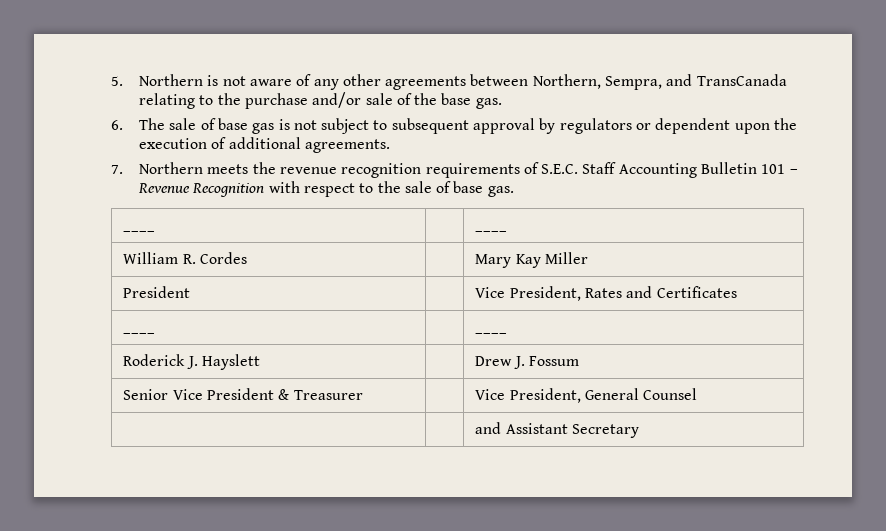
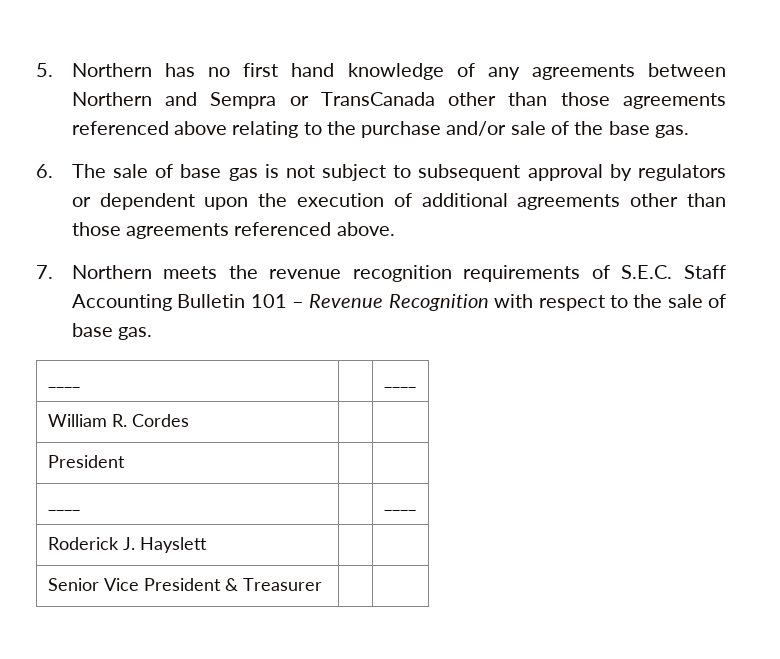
[207,75,292,86] is not aware -> [165,63,444,80] has no first hand knowledge
[342,74,381,86] other -> (520, 73) none
[532,74,787,90] Northern, Sempra, and TransCanada -> [71,92,727,109] [71,121,228,135] Northern and Sempra or TransCanada other than those agreements referenced above
[304,139,390,153] agreements. -> [517,193,726,210] [71,222,395,239] agreements other than those agreements referenced above.
[475,252,588,268] [123,286,191,298] [475,286,737,301] Mary Kay Miller // President | | Vice President, Rates and Certificates -> [47,455,125,468] // President | |
[475,356,579,369] Drew J. Fossum -> (207, 545) none
[475,388,698,403] [475,422,639,438] Vice President, General Counsel // | | and Assistant Secretary -> (322, 584) none

